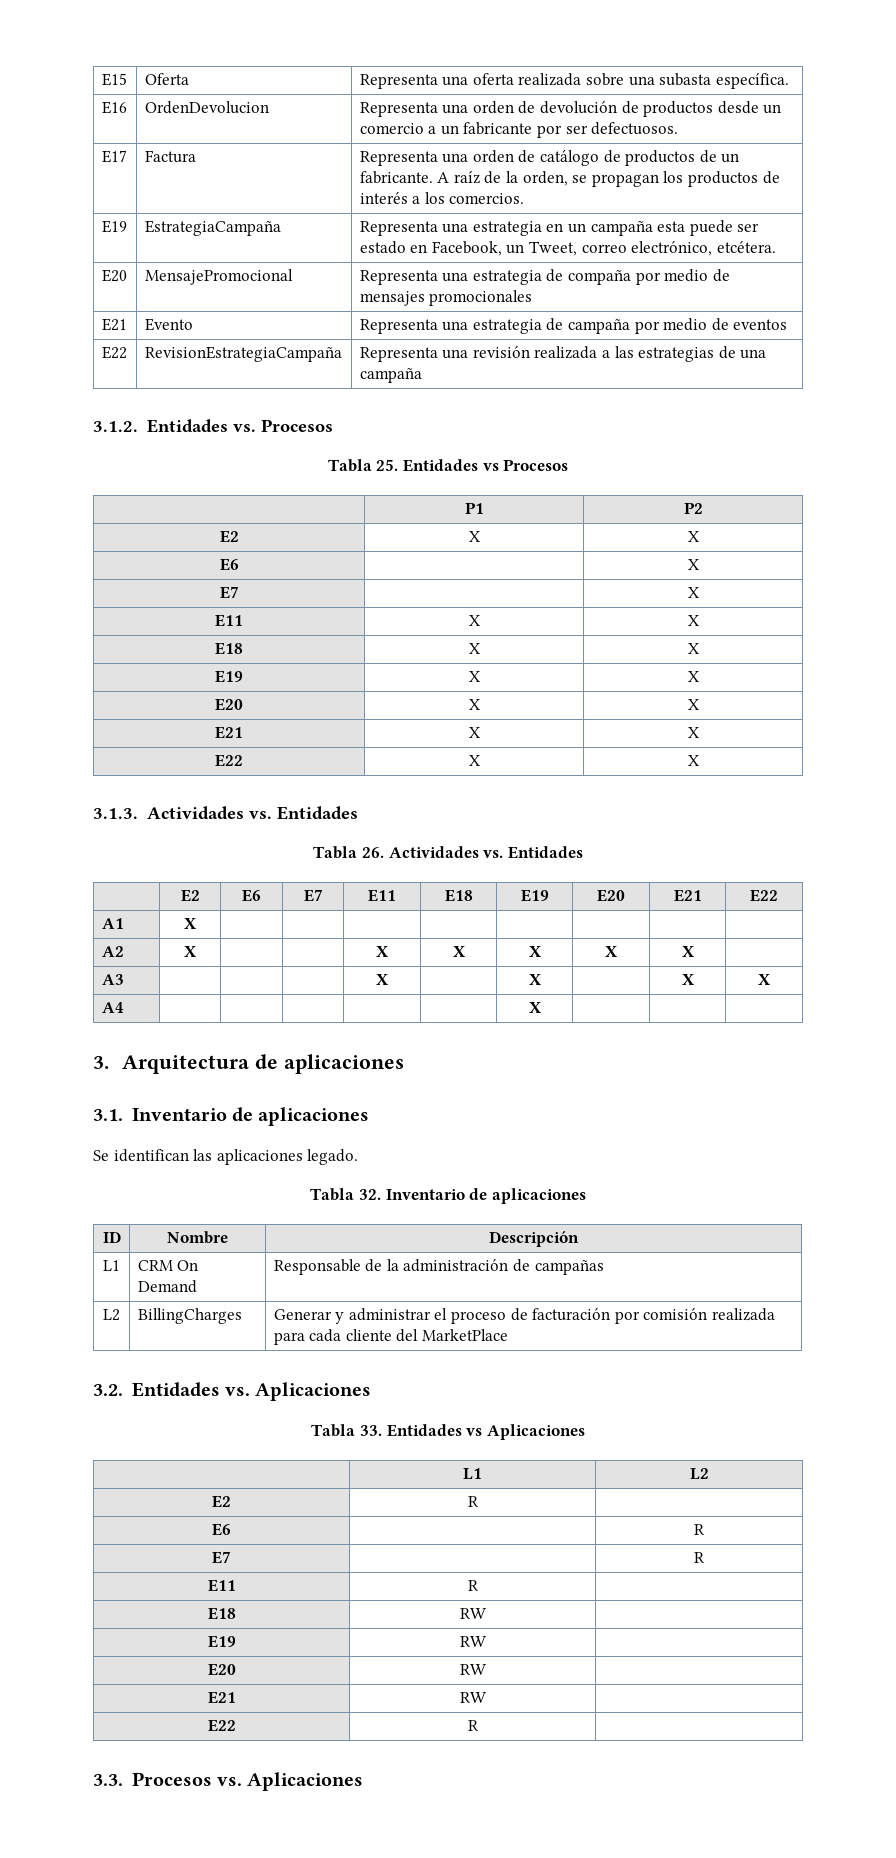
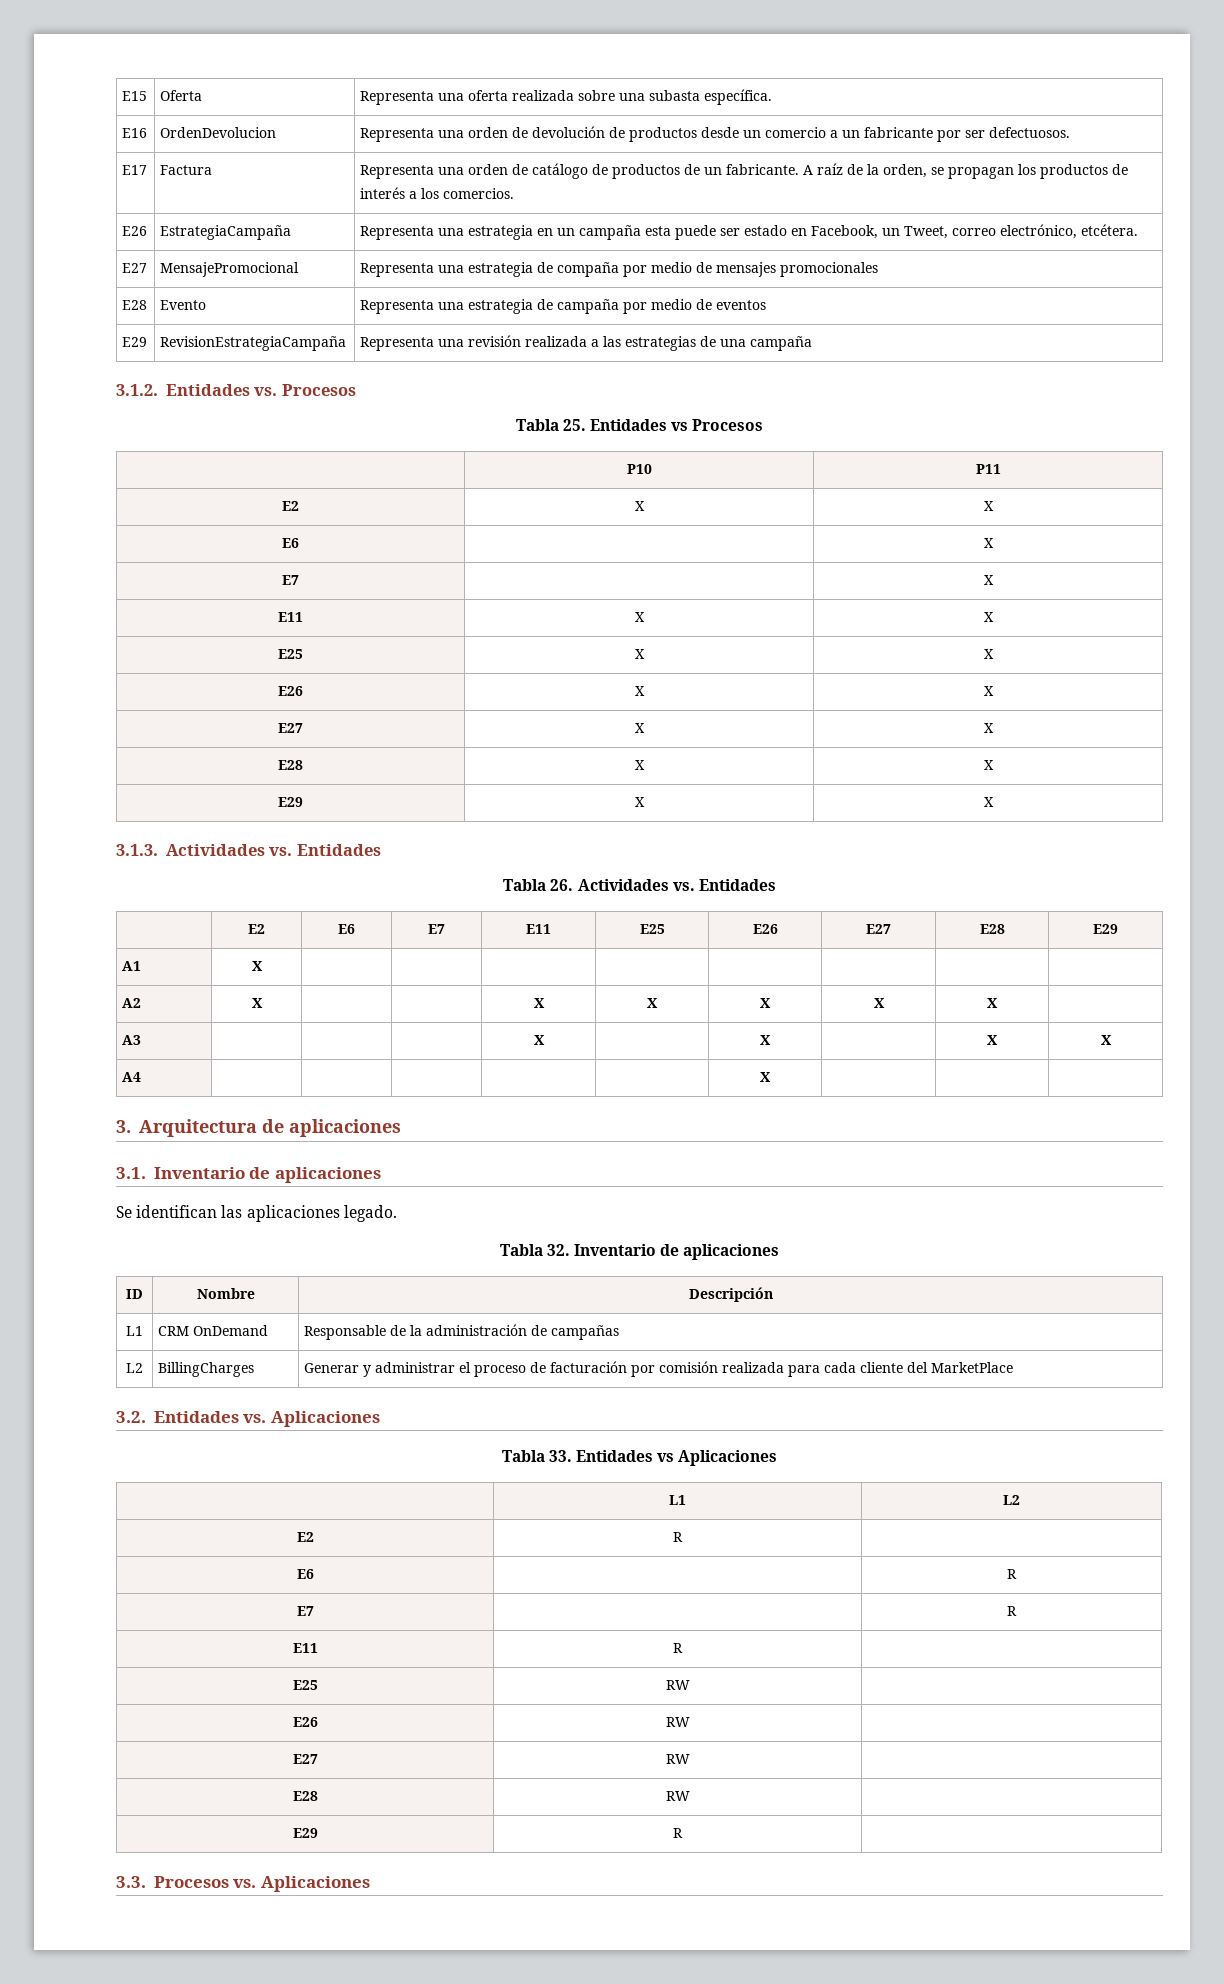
[101,220,127,233] E19 -> [122,226,148,236] E26
[101,269,127,282] E20 -> [122,263,148,273] E27
[101,318,127,331] E21 -> [122,300,148,310] E28
[101,346,127,359] E22 -> [122,337,148,347] E29
[464,502,484,514] [683,502,703,514] P1 | P2 -> [626,464,652,474] [975,464,1001,474] P10 | P11
[215,642,243,655] [468,643,480,654] [687,643,699,654] [215,670,243,683] [468,671,480,682] [687,671,699,682] [215,698,243,711] [468,699,480,710] [687,699,699,710] [215,726,243,739] [468,727,480,738] [687,727,699,738] [215,754,243,767] E18 | X | X // E19 | X | X // E20 | X | X // E21 | X | X // E22 -> [278,649,303,659] [634,649,645,659] [983,649,994,659] [278,686,303,696] [634,686,645,696] [983,686,994,696] [278,723,303,733] [634,723,645,733] [983,723,994,733] [278,760,303,770] [634,760,645,770] [983,760,994,770] [278,797,303,807] E25 | X | X // E26 | X | X // E27 | X | X // E28 | X | X // E29
[444,889,473,902] [520,889,549,902] [597,889,625,902] [673,889,702,902] [750,889,778,902] E18 | E19 | E20 | E21 | E22 -> [639,924,665,934] [752,924,778,934] [866,924,891,934] [979,924,1005,934] [1093,924,1118,934] E25 | E26 | E27 | E28 | E29
[177,1260,199,1271] [137,1280,197,1293] On Demand -> [193,1325,269,1336] OnDemand
[207,1607,236,1620] [459,1608,487,1619] [207,1635,236,1648] [459,1636,487,1647] [207,1663,236,1676] [459,1664,487,1675] [207,1691,236,1704] [459,1692,487,1703] [207,1719,236,1732] E18 | RW | // E19 | RW | // E20 | RW | // E21 | RW | // E22 -> [292,1680,318,1690] [665,1680,690,1690] [292,1717,318,1727] [665,1717,690,1727] [292,1754,318,1764] [665,1754,690,1764] [292,1791,318,1801] [665,1791,690,1801] [292,1828,318,1838] E25 | RW | // E26 | RW | // E27 | RW | // E28 | RW | // E29

